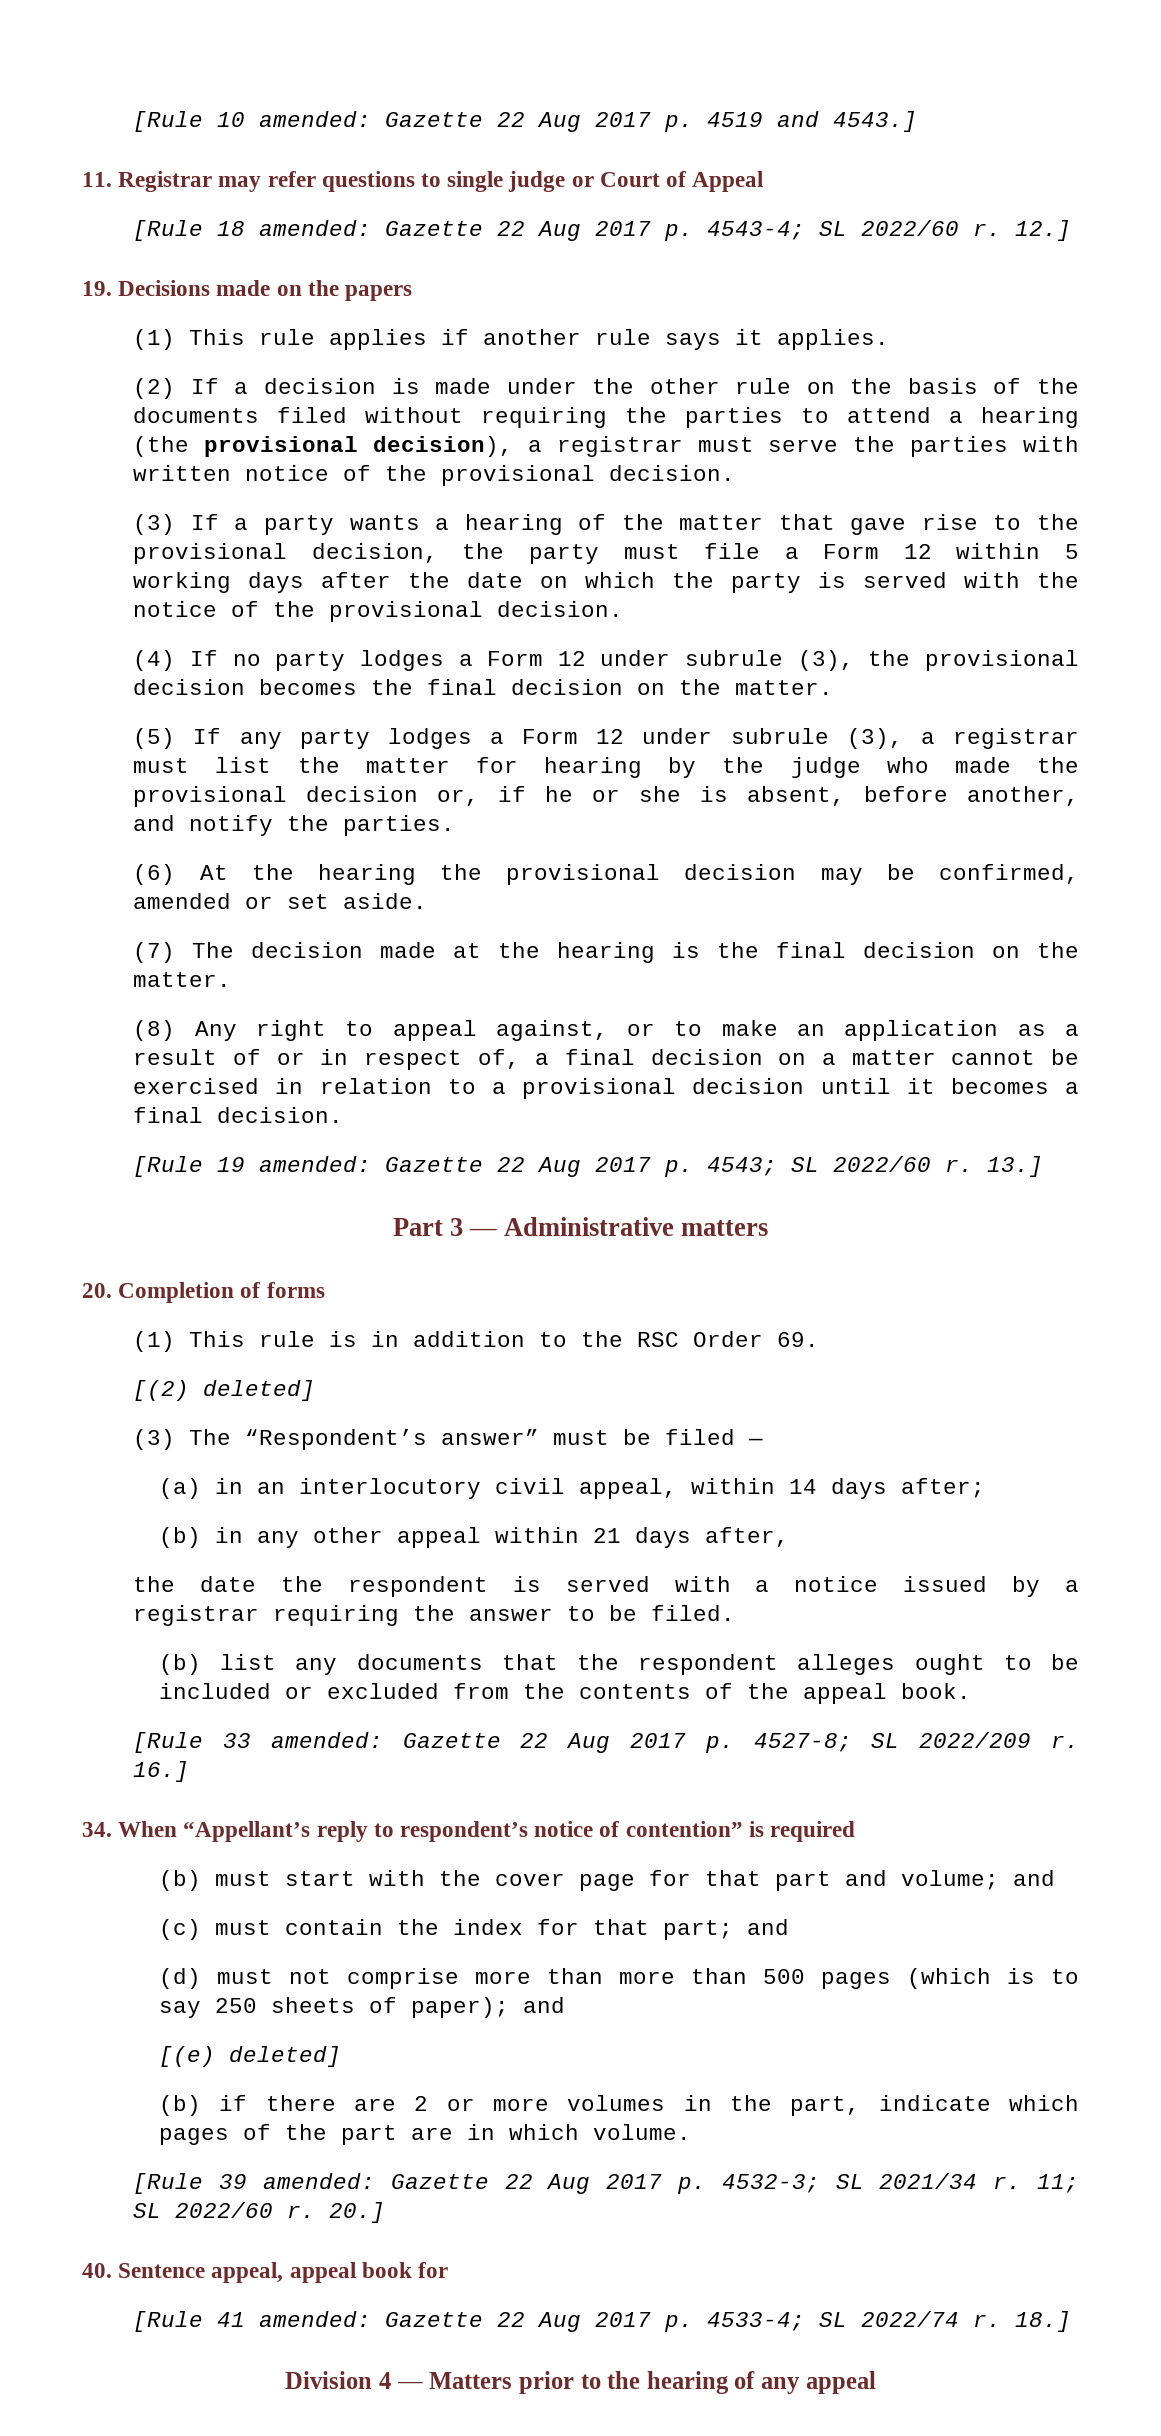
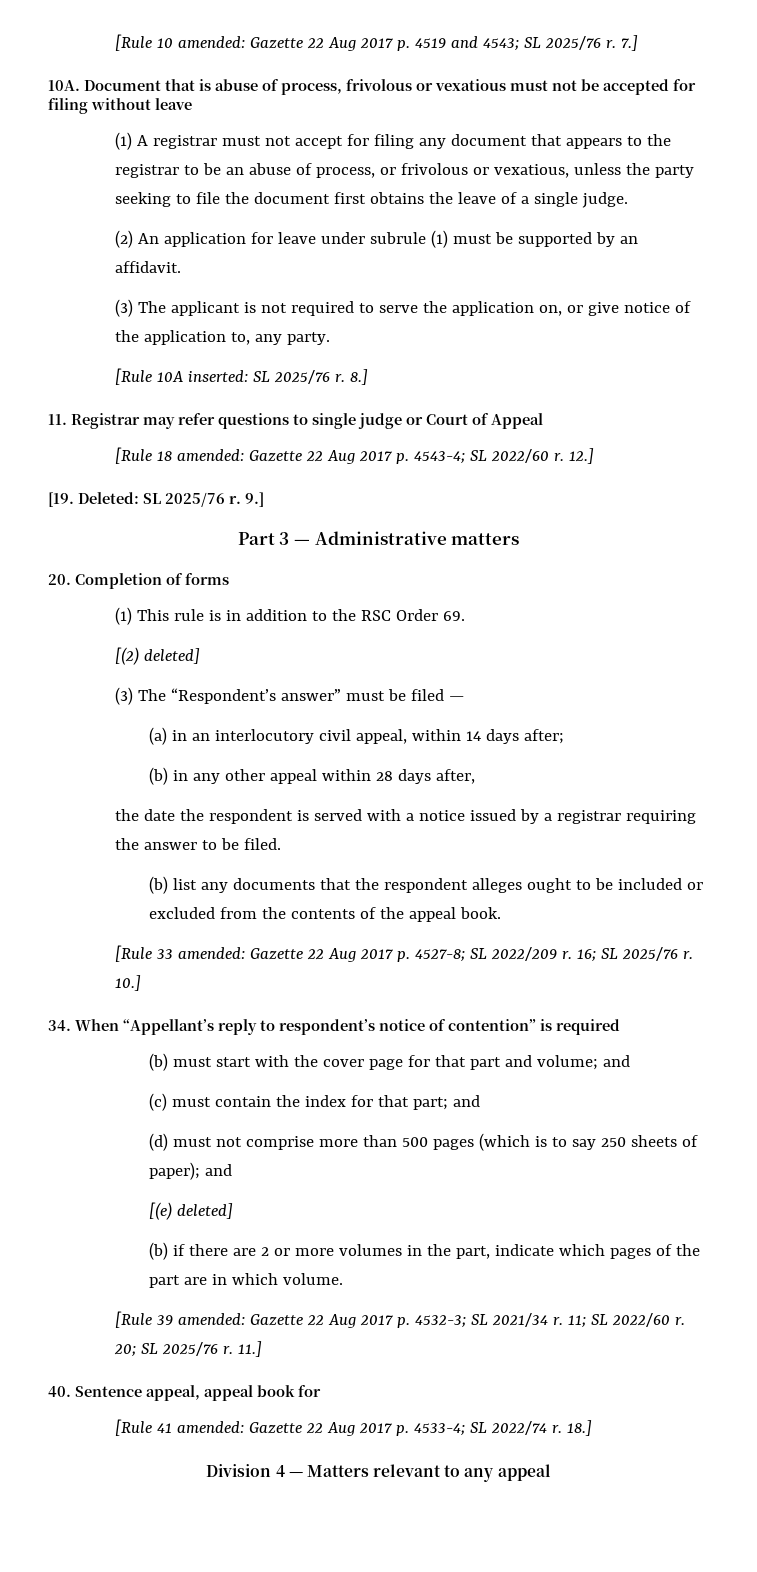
[833,111,918,132] 4543.] -> [483,35,639,51] [48,79,696,95] [48,98,192,114] [115,132,672,150] [115,163,695,178] [115,192,629,208] [115,230,639,248] [115,261,182,273] [115,299,692,317] [115,330,331,345] [115,368,369,385] 4543; SL 2025/76 r. 7.] // 10A. Document that is abuse of process, frivolous or vexatious must not be accepted for filing without leave // (1) A registrar must not accept for filing any document that appears to the registrar to be an abuse of process, or frivolous or vexatious, unless the party seeking to file the document first obtains the leave of a single judge. // (2) An application for leave under subrule (1) must be supported by an affidavit. // (3) The applicant is not required to serve the application on, or give notice of the application to, any party. // [Rule 10A inserted: SL 2025/76 r. 8.]
[82,280,413,301] [133,329,890,350] [133,378,1079,399] [133,407,1080,428] [133,436,1080,457] [133,465,736,486] [133,514,1079,535] [133,543,1079,564] [133,572,1080,593] [133,601,624,622] [133,650,1079,671] [133,679,834,695] [133,728,1079,749] [133,757,1079,778] [133,786,1079,807] [133,815,456,836] [133,864,1079,885] [133,893,428,909] [133,942,1080,963] [133,972,232,987] [133,1020,1079,1041] [133,1049,1079,1070] [133,1078,1079,1099] [133,1107,344,1123] [133,1156,1044,1177] 19. Decisions made on the papers // (1) This rule applies if another rule says it applies. // (2) If a decision is made under the other rule on the basis of the documents filed without requiring the parties to attend a hearing (the provisional decision), a registrar must serve the parties with written notice of the provisional decision. // (3) If a party wants a hearing of the matter that gave rise to the provisional decision, the party must file a Form 12 within 5 working days after the date on which the party is served with the notice of the provisional decision. // (4) If no party lodges a Form 12 under subrule (3), the provisional decision becomes the final decision on the matter. // (5) If any party lodges a Form 12 under subrule (3), a registrar must list the matter for hearing by the judge who made the provisional decision or, if he or she is absent, before another, and notify the parties. // (6) At the hearing the provisional decision may be confirmed, amended or set aside. // (7) The decision made at the hearing is the final decision on the matter. // (8) Any right to appeal against, or to make an application as a result of or in respect of, a final decision on a matter cannot be exercised in relation to a provisional decision until it becomes a final decision. // [Rule 19 amended: Gazette 22 Aug 2017 p. 4543; SL 2022/60 r. 13.] -> [48,492,264,507] [19. Deleted: SL 2025/76 r. 9.]
[592,1528,621,1543] 21 -> [375,771,393,781] 28
[133,1761,190,1782] 16.] -> [577,947,694,962] [115,975,142,991] 16; SL 2025/76 r. 10.]
[618,1968,747,1984] more than -> (397, 1141) none
[329,2202,386,2223] 20.] -> [114,1341,263,1357] 20; SL 2025/76 r. 11.]
[518,2371,756,2394] prior to the hearing of -> [373,1464,461,1477] relevant to

